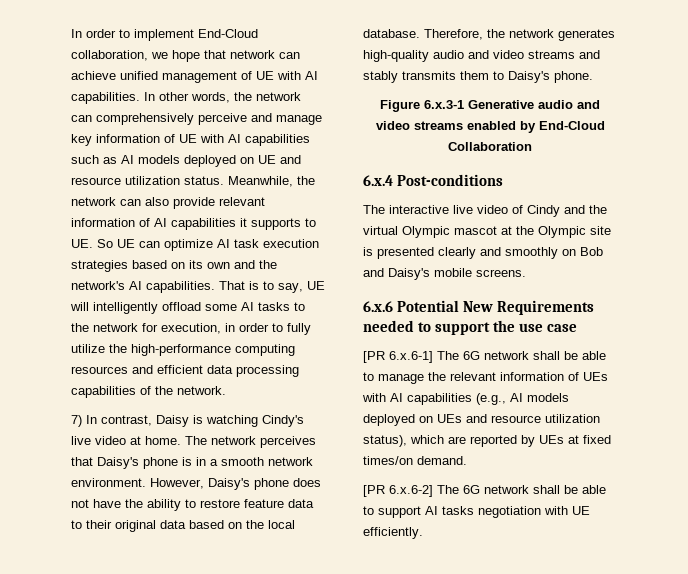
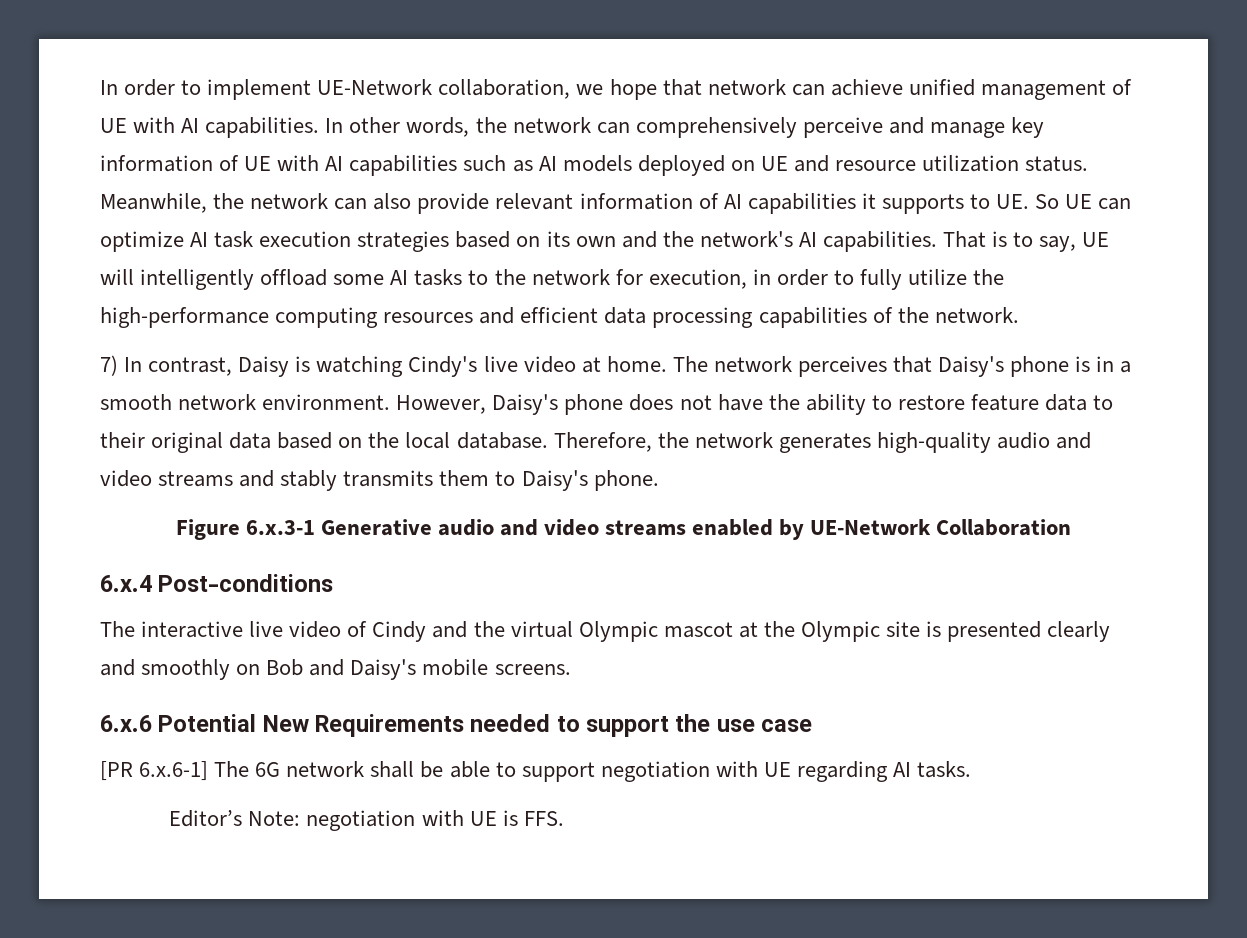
[198,29,258,38] End-Cloud -> [317,79,433,95] UE-Network
[538,121,605,130] End-Cloud -> [810,519,932,535] UE-Network
[378,372,608,384] [362,393,569,405] [363,414,600,426] [363,435,611,447] [363,456,467,465] [363,485,606,497] [363,506,590,518] [363,527,423,539] manage the relevant information of UEs with AI capabilities (e.g., AI models deployed on UEs and resource utilization status), which are reported by UEs at fixed times/on demand. // [PR 6.x.6-2] The 6G network shall be able to support AI tasks negotiation with UE efficiently. -> [521,761,972,782] [169,810,564,831] support negotiation with UE regarding AI tasks. // Editor’s Note: negotiation with UE is FFS.

